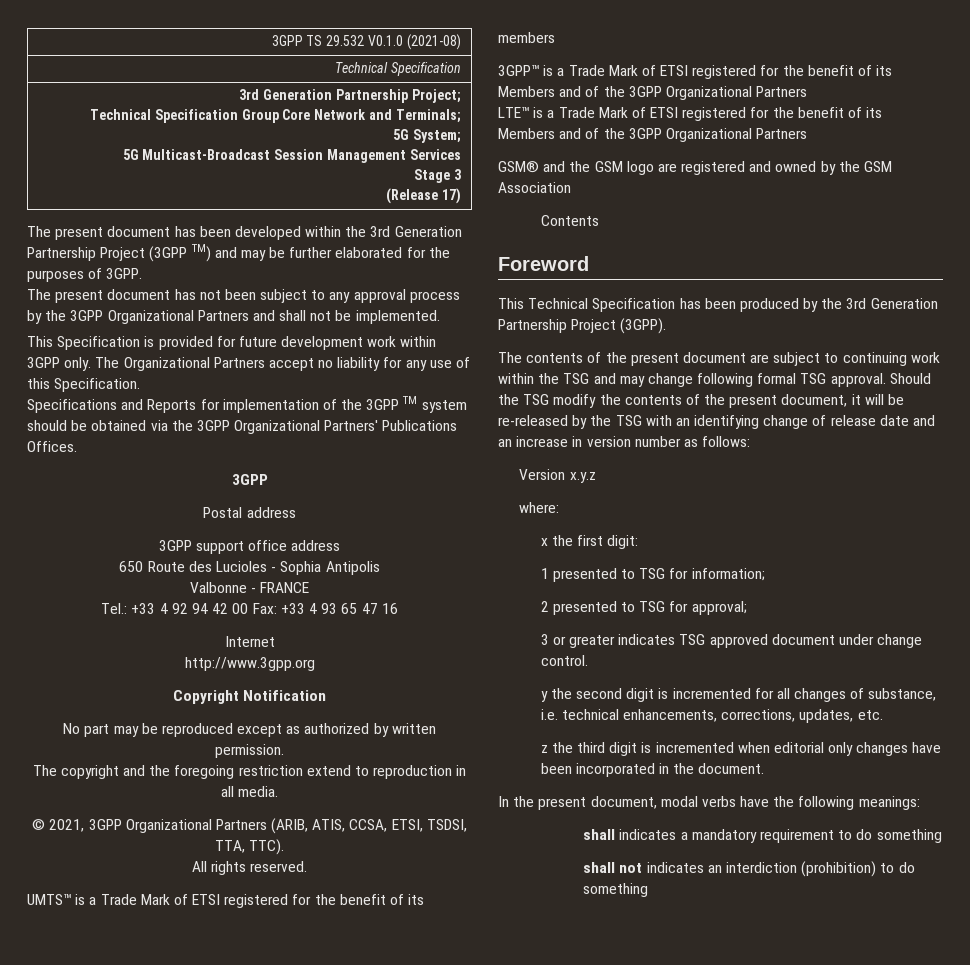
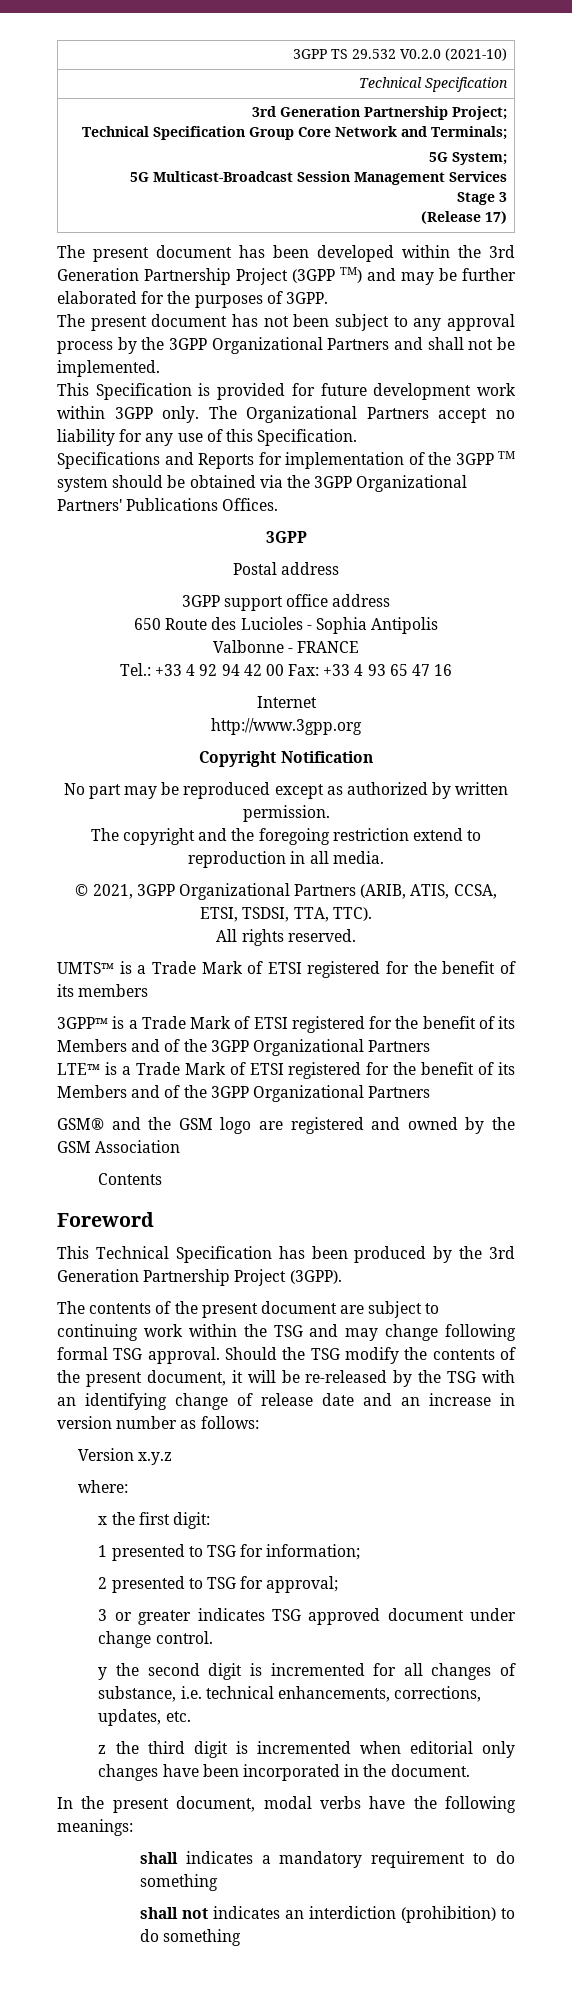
[367,34,461,50] V0.1.0 (2021-08) -> [400,48,508,61] V0.2.0 (2021-10)

